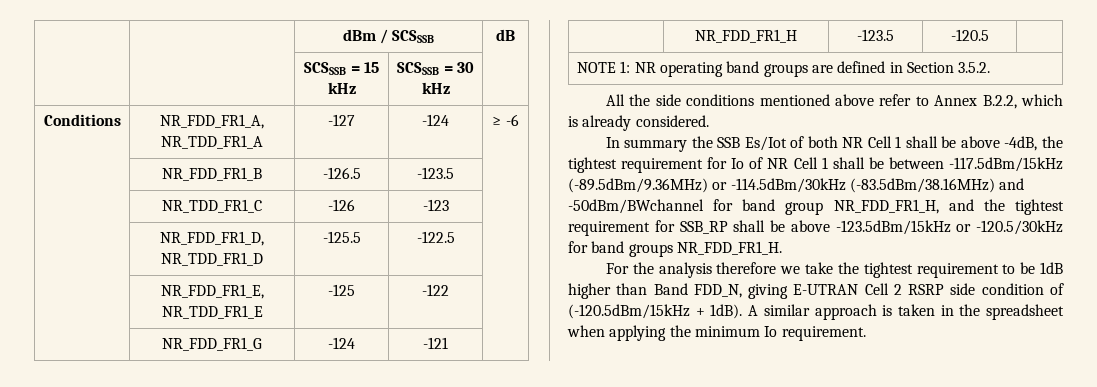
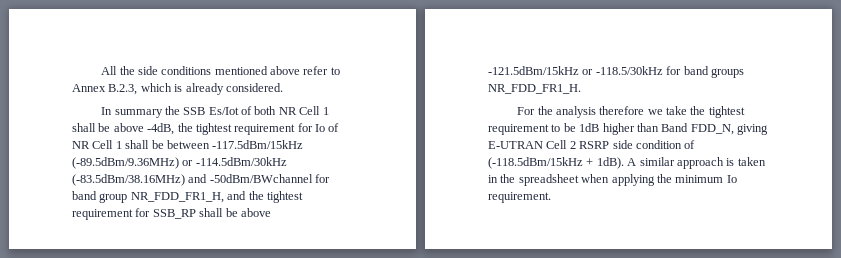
[342,29,435,44] [496,29,515,41] [304,62,379,75] [327,82,356,94] [397,62,474,75] [421,82,450,94] [43,114,121,126] [160,114,264,129] [161,135,263,149] [328,114,355,126] [422,114,449,126] [492,114,519,126] [162,167,262,181] [322,167,361,179] [417,167,454,179] [162,199,262,213] [328,199,355,211] [422,199,449,211] [160,231,264,246] [161,252,263,266] [322,231,361,243] [416,231,455,243] [160,284,264,299] [161,305,263,319] [328,284,355,296] [422,284,449,296] [162,337,262,351] [328,337,355,349] [423,337,448,349] [695,29,797,43] [857,29,894,41] [950,29,989,41] [576,61,991,77] | | dBm / SCSSSB | dB // | | SCSSSB = 15 kHz | SCSSSB = 30 kHz | // Conditions | NR_FDD_FR1_A, NR_TDD_FR1_A | -127 | -124 | ≥ -6 // | NR_FDD_FR1_B | -126.5 | -123.5 | // | NR_TDD_FR1_C | -126 | -123 | // | NR_FDD_FR1_D, NR_TDD_FR1_D | -125.5 | -122.5 | // | NR_FDD_FR1_E, NR_TDD_FR1_E | -125 | -122 | // | NR_FDD_FR1_G | -124 | -121 | // | NR_FDD_FR1_H | -123.5 | -120.5 | // NOTE 1: NR operating band groups are defined in Section 3.5.2. // -> (101, 70) none
[982,95,1017,109] B.2.2, -> [108,84,138,95] B.2.3,
[835,220,1063,235] -123.5dBm/15kHz or -120.5/30kHz -> [488,66,663,75] -121.5dBm/15kHz or -118.5/30kHz
[568,304,690,319] (-120.5dBm/15kHz -> [488,157,583,169] (-118.5dBm/15kHz

